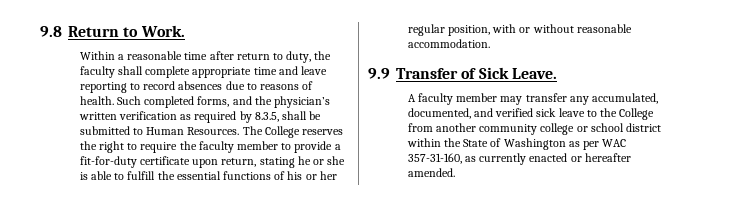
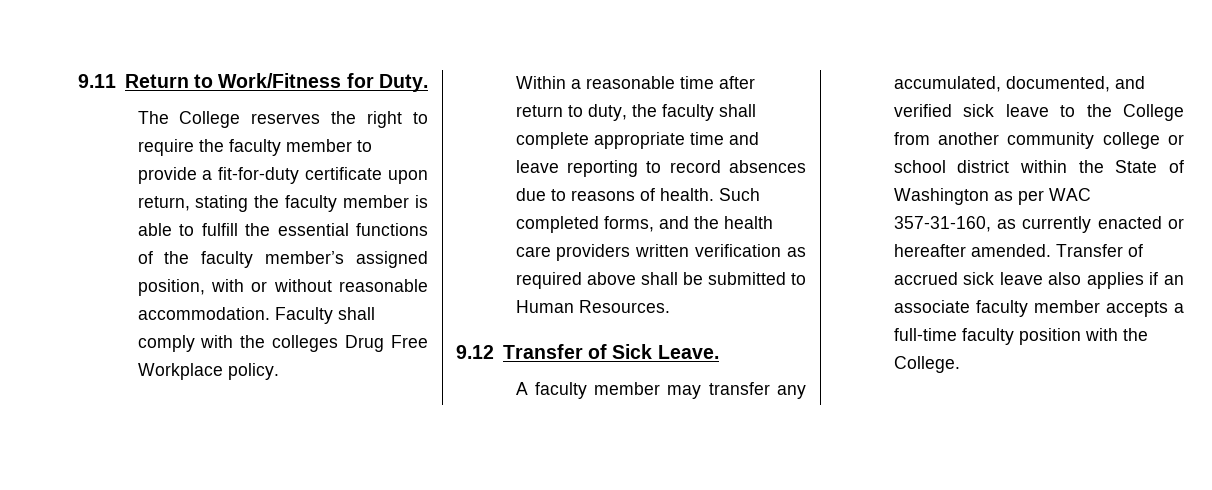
[40,26,62,37] 9.8 -> [78,74,116,88] 9.11
[140,25,185,37] Work. -> [218,73,428,92] [137,111,428,128] [137,139,372,156] [137,167,428,184] [137,195,428,212] [137,223,428,236] [137,251,428,268] [137,279,428,296] [137,307,375,324] [137,335,428,352] [137,363,279,380] Work/Fitness for Duty. // The College reserves the right to require the faculty member to provide a fit-for-duty certificate upon return, stating the faculty member is able to fulfill the essential functions of the faculty member’s assigned position, with or without reasonable accommodation. Faculty shall comply with the colleges Drug Free Workplace policy.
[273,96,330,108] physician’s -> [723,216,773,229] [515,244,631,261] health care providers
[239,111,279,123] by 8.3.5, -> [586,272,636,285] above
[242,126,343,138] [79,141,341,153] [79,156,346,168] [79,171,337,180] [407,24,632,36] [407,39,490,48] [368,68,390,79] The College reserves the right to require the faculty member to provide a fit-for-duty certificate upon return, stating he or she is able to fulfill the essential functions of his or her regular position, with or without reasonable accommodation. // 9.9 -> [456,345,494,359] // 9.12
(455, 172) none -> [1055,244,1143,257] [893,272,1184,289] [893,300,1184,317] [893,328,1148,345] [893,356,960,373] Transfer of accrued sick leave also applies if an associate faculty member accepts a full-time faculty position with the College.

